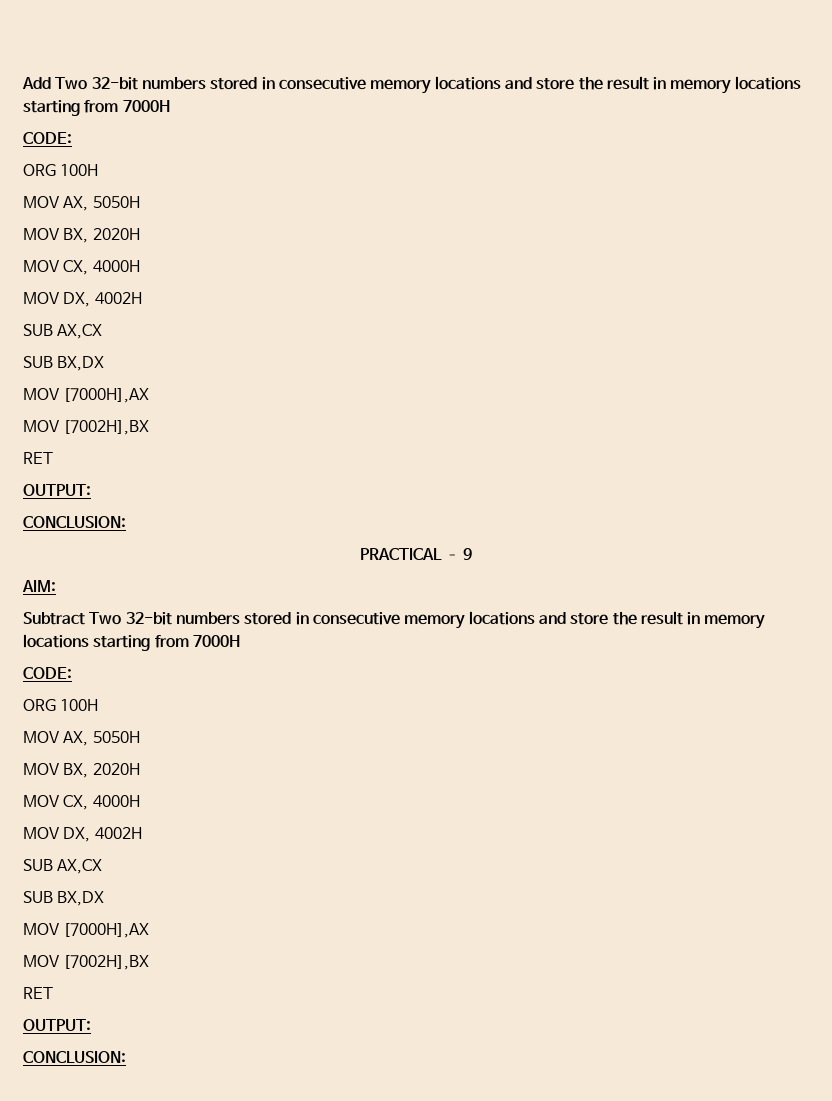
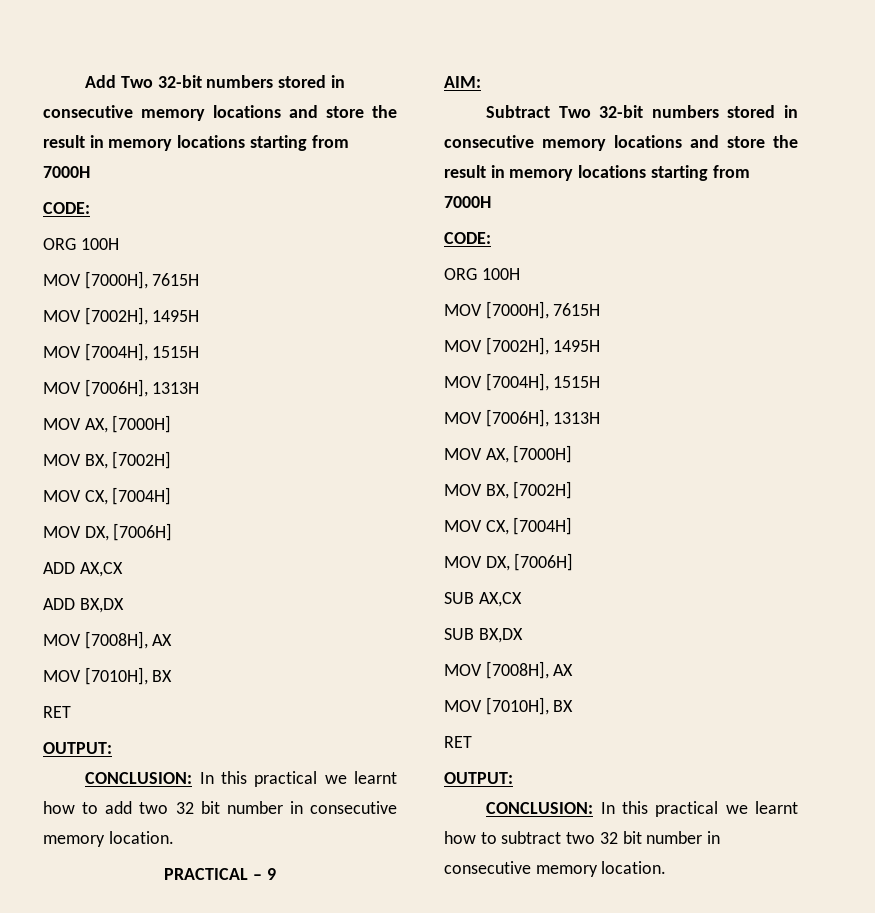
[23,196,140,211] [23,228,140,243] [23,260,140,275] [23,292,142,307] [23,324,103,339] [23,356,105,371] [23,388,150,403] [23,420,150,435] [23,452,53,464] [23,484,91,496] [23,516,126,528] // MOV AX, 5050H // MOV BX, 2020H // MOV CX, 4000H // MOV DX, 4002H // SUB AX,CX // SUB BX,DX // MOV [7000H],AX // MOV [7002H],BX // RET // OUTPUT: // CONCLUSION: -> [43,271,200,289] [43,307,200,325] [43,343,200,361] [43,379,200,397] [43,415,172,433] [43,451,172,469] [43,487,172,505] [43,523,173,541] [43,562,123,577] [43,598,124,613] [43,631,173,649] [43,667,173,685] [43,706,71,718] [43,742,112,754] [85,771,397,787] [43,801,397,814] [43,831,174,847] // MOV [7000H], 7615H // MOV [7002H], 1495H // MOV [7004H], 1515H // MOV [7006H], 1313H // MOV AX, [7000H] // MOV BX, [7002H] // MOV CX, [7004H] // MOV DX, [7006H] // ADD AX,CX // ADD BX,DX // MOV [7008H], AX // MOV [7010H], BX // RET // OUTPUT: // CONCLUSION: In this practical we learnt how to add two 32 bit number in consecutive memory location.
[23,731,140,746] [23,763,140,778] [23,795,140,810] [23,827,142,842] [23,859,103,874] [23,891,105,906] [23,923,150,938] [23,955,150,970] [23,987,53,999] [23,1019,91,1031] [23,1051,126,1063] // MOV AX, 5050H // MOV BX, 2020H // MOV CX, 4000H // MOV DX, 4002H // SUB AX,CX // SUB BX,DX // MOV [7000H],AX // MOV [7002H],BX // RET // OUTPUT: // CONCLUSION: -> [444,301,601,319] [444,337,601,355] [444,373,601,391] [444,409,601,427] [444,445,573,463] [444,481,573,499] [444,517,573,535] [444,553,574,571] [444,592,522,607] [444,628,523,643] [444,661,574,679] [444,697,574,715] [444,736,472,748] [444,772,513,784] [486,801,798,817] [444,831,721,844] [444,861,667,877] // MOV [7000H], 7615H // MOV [7002H], 1495H // MOV [7004H], 1515H // MOV [7006H], 1313H // MOV AX, [7000H] // MOV BX, [7002H] // MOV CX, [7004H] // MOV DX, [7006H] // SUB AX,CX // SUB BX,DX // MOV [7008H], AX // MOV [7010H], BX // RET // OUTPUT: // CONCLUSION: In this practical we learnt how to subtract two 32 bit number in consecutive memory location.

